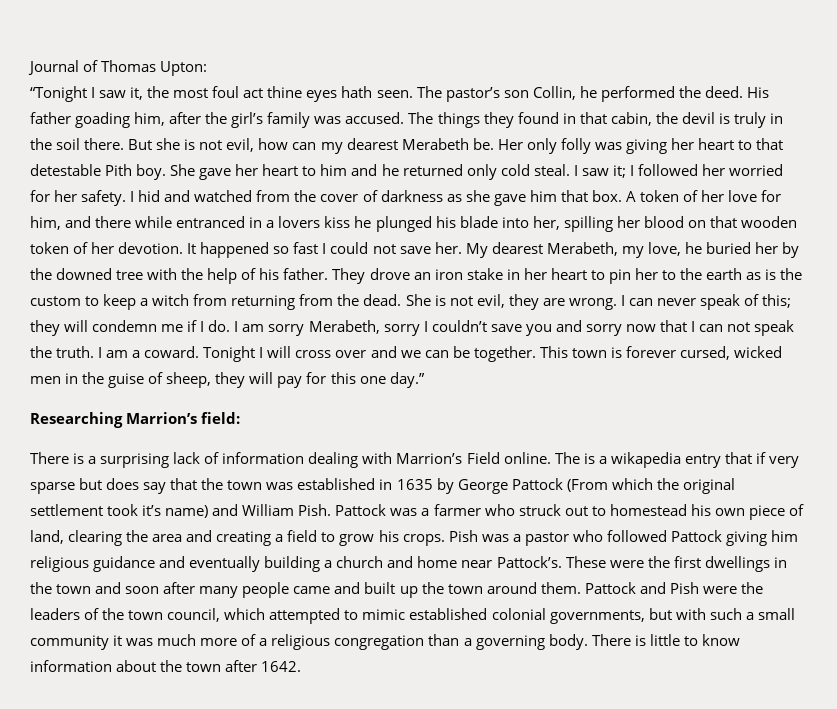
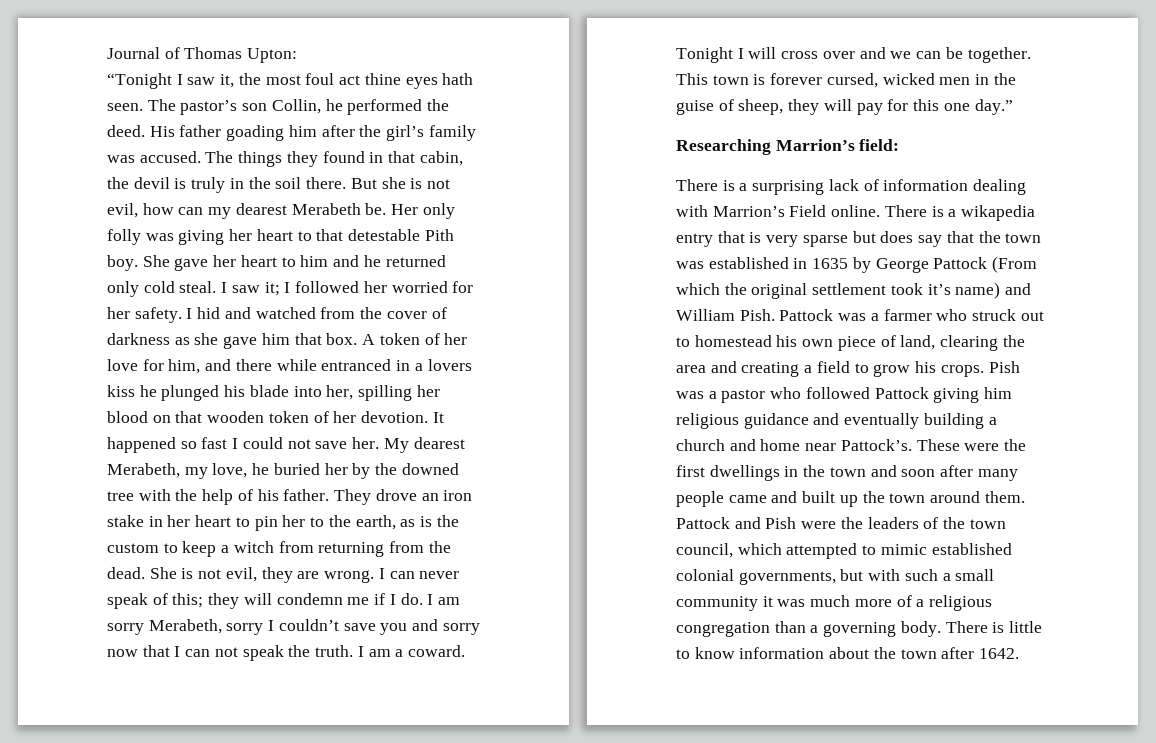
[134,112,166,126] him, -> [288,125,317,137] him
[706,268,743,280] earth -> [355,515,396,530] earth,
[554,452,580,464] The -> [884,205,927,217] There
[755,452,766,464] if -> [749,232,762,243] is

